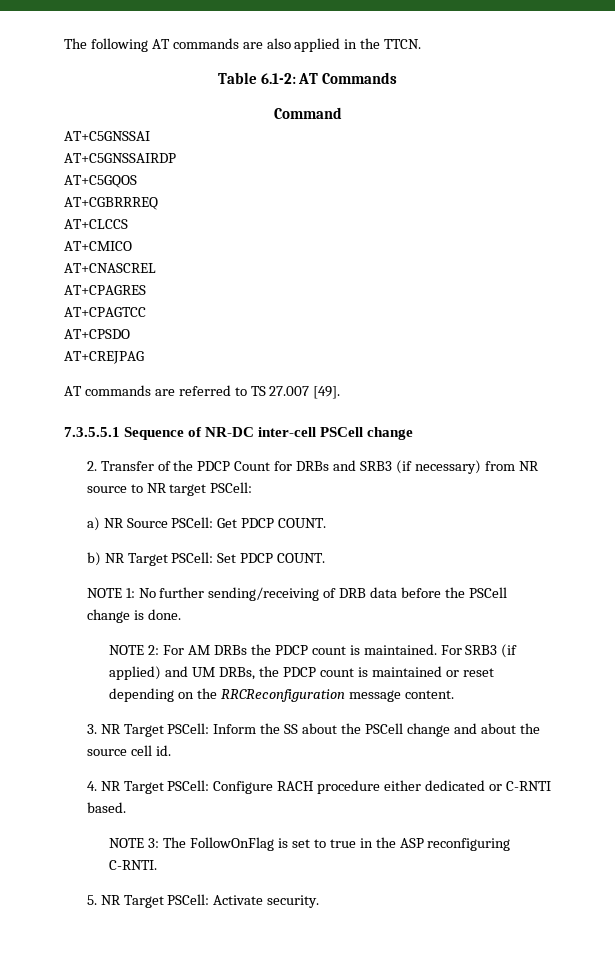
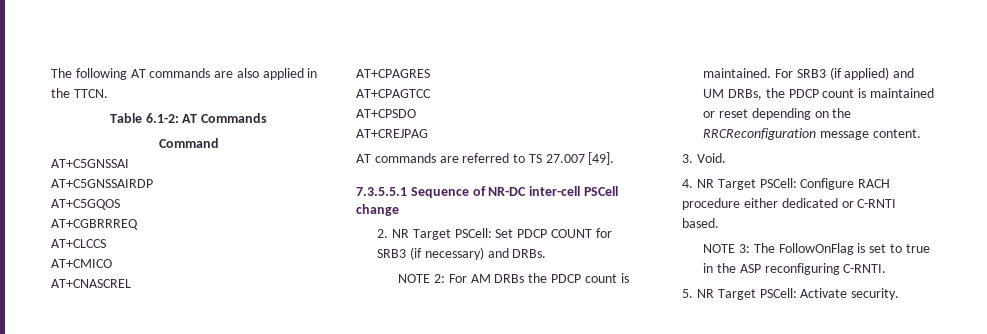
[100,460,539,474] [86,482,253,496] [86,517,327,531] [86,552,101,566] Transfer of the PDCP Count for DRBs and SRB3 (if necessary) from NR source to NR target PSCell: // a) NR Source PSCell: Get PDCP COUNT. // b) -> (389, 233) none
[277,553,326,563] [86,587,507,601] [86,609,181,623] COUNT. // NOTE 1: No further sending/receiving of DRB data before the PSCell change is done. -> [550,228,612,238] [377,247,547,260] COUNT for SRB3 (if necessary) and DRBs.
[100,723,540,737] [86,745,171,756] NR Target PSCell: Inform the SS about the PSCell change and about the source cell id. -> [696,153,726,163] Void.

